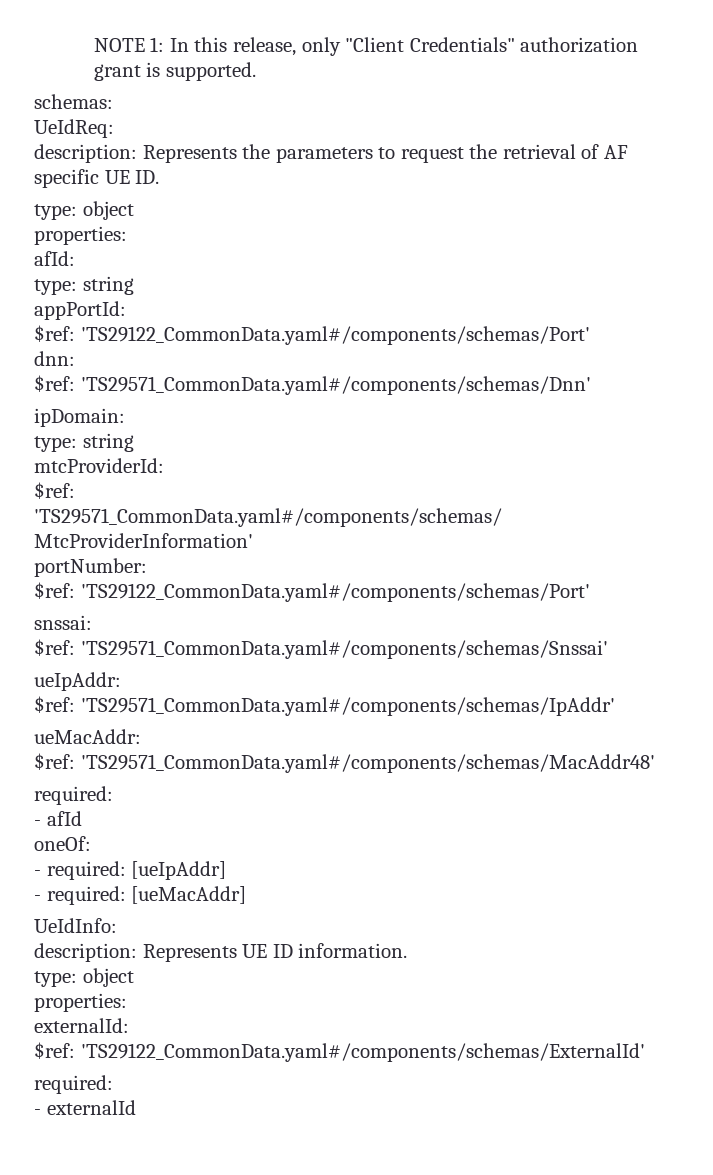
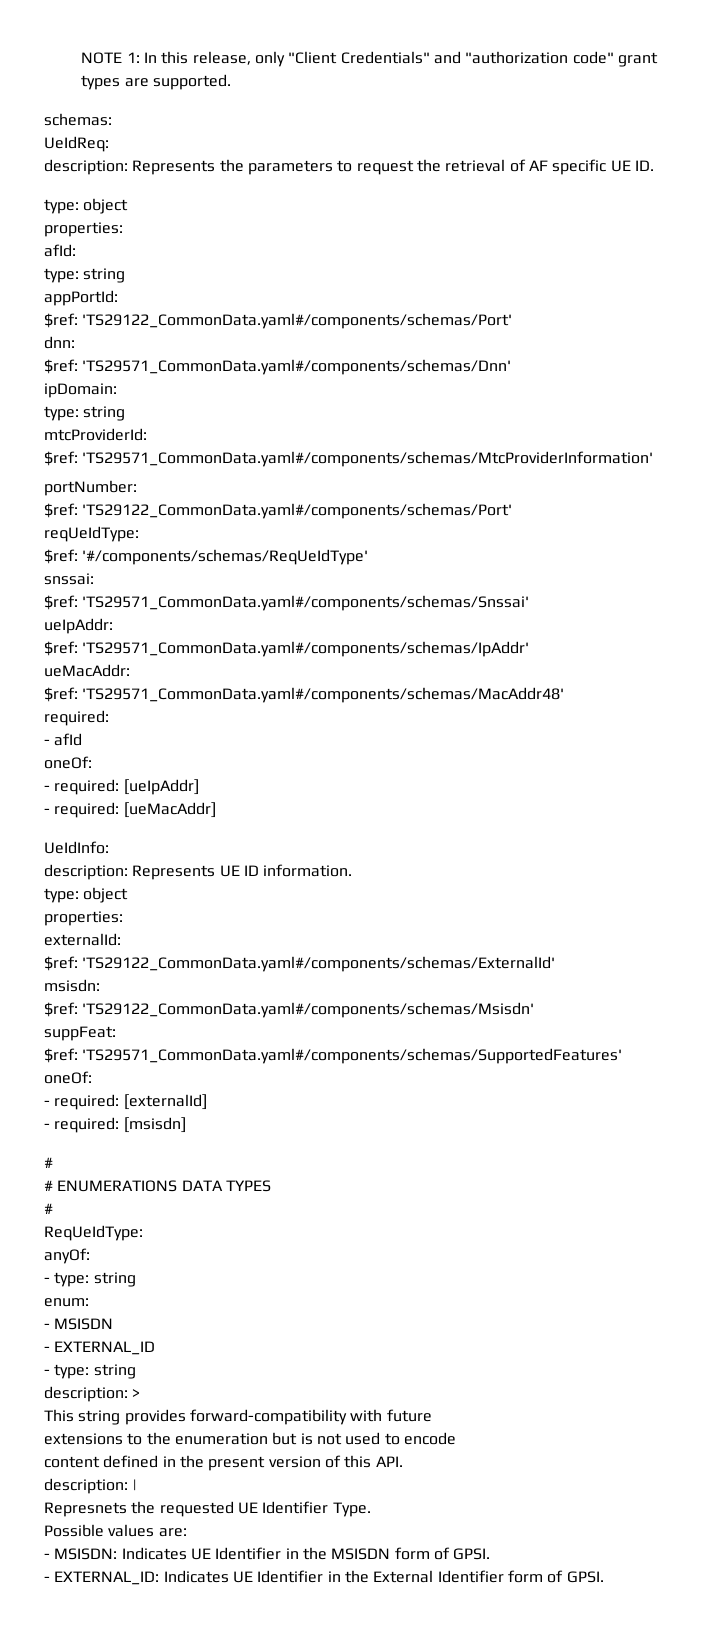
[520,37,639,53] [93,62,161,81] authorization grant is -> [434,51,658,67] [81,75,149,90] and "authorization code" grant types are
(590, 592) none -> [44,526,139,542] [44,549,369,565] // reqUeIdType: // $ref: '#/components/schemas/ReqUeIdType'
[34,1075,113,1094] [34,1100,136,1115] required: // - externalId -> [44,979,100,992] [44,1002,535,1018] [44,1026,116,1041] [44,1048,623,1064] [44,1071,92,1084] [44,1094,207,1110] [44,1117,186,1133] [44,1157,53,1168] [44,1180,271,1192] [44,1203,53,1214] [44,1225,143,1241] [44,1248,90,1264] [44,1272,136,1287] [44,1298,89,1307] [44,1318,114,1330] [44,1341,156,1355] [44,1364,136,1379] [44,1386,141,1402] [44,1409,432,1425] [44,1432,456,1445] [44,1455,403,1471] [44,1478,138,1494] [44,1501,371,1517] [44,1524,187,1537] [44,1547,491,1560] [44,1570,604,1585] msisdn: // $ref: 'TS29122_CommonData.yaml#/components/schemas/Msisdn' // suppFeat: // $ref: 'TS29571_CommonData.yaml#/components/schemas/SupportedFeatures' // oneOf: // - required: [externalId] // - required: [msisdn] // # // # ENUMERATIONS DATA TYPES // # // ReqUeIdType: // anyOf: // - type: string // enum: // - MSISDN // - EXTERNAL_ID // - type: string // description: > // This string provides forward-compatibility with future // extensions to the enumeration but is not used to encode // content defined in the present version of this API. // description: | // Represnets the requested UE Identifier Type. // Possible values are: // - MSISDN: Indicates UE Identifier in the MSISDN form of GPSI. // - EXTERNAL_ID: Indicates UE Identifier in the External Identifier form of GPSI.

